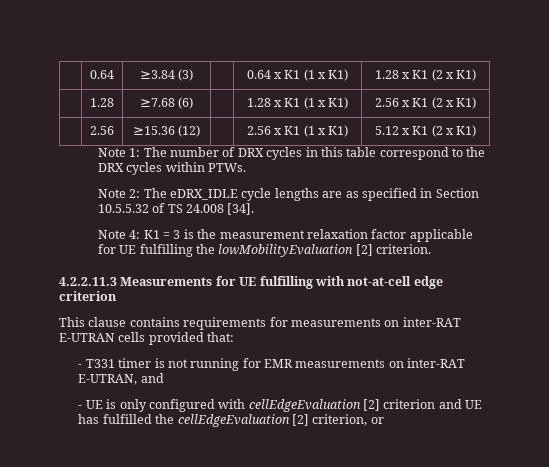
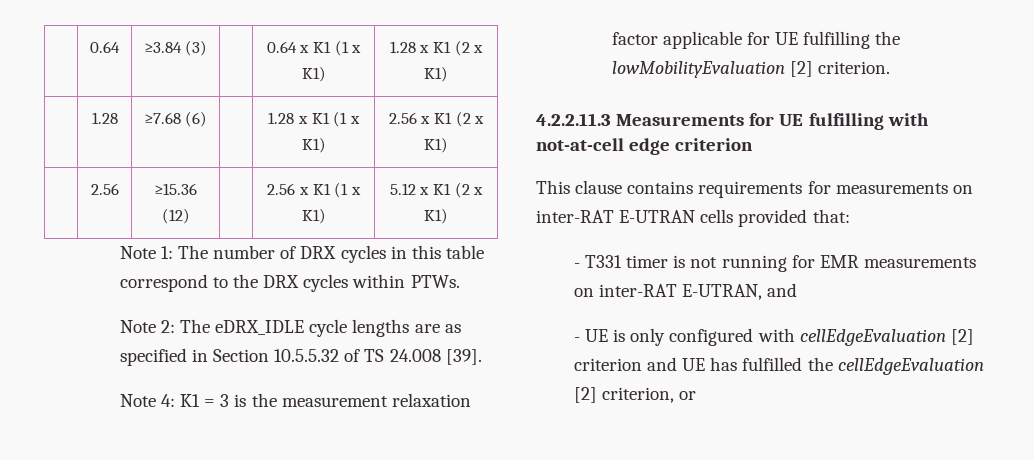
[227,203,255,215] [34]. -> [445,349,482,365] [39].

